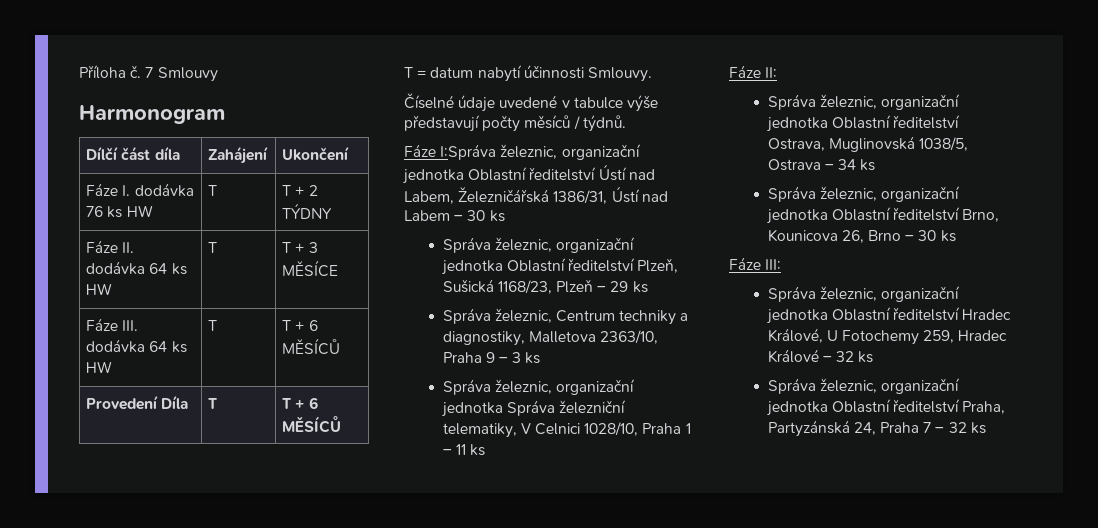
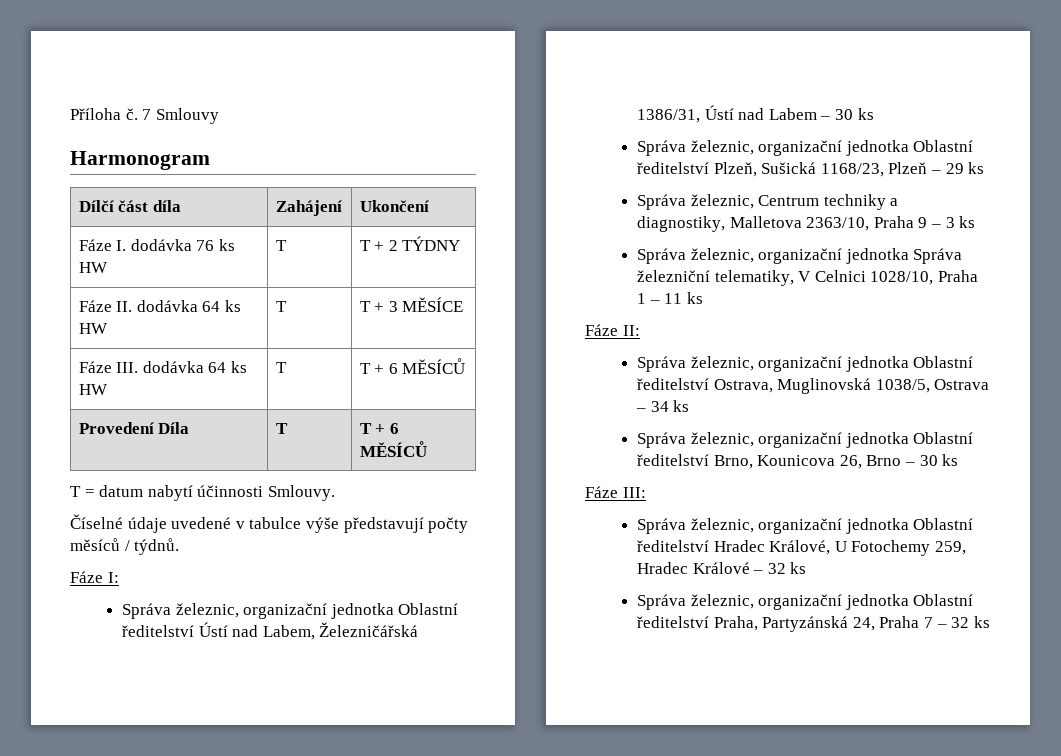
[440,144,497,160] I:Správa -> [107,572,119,583] [122,603,172,619] I: // Správa

